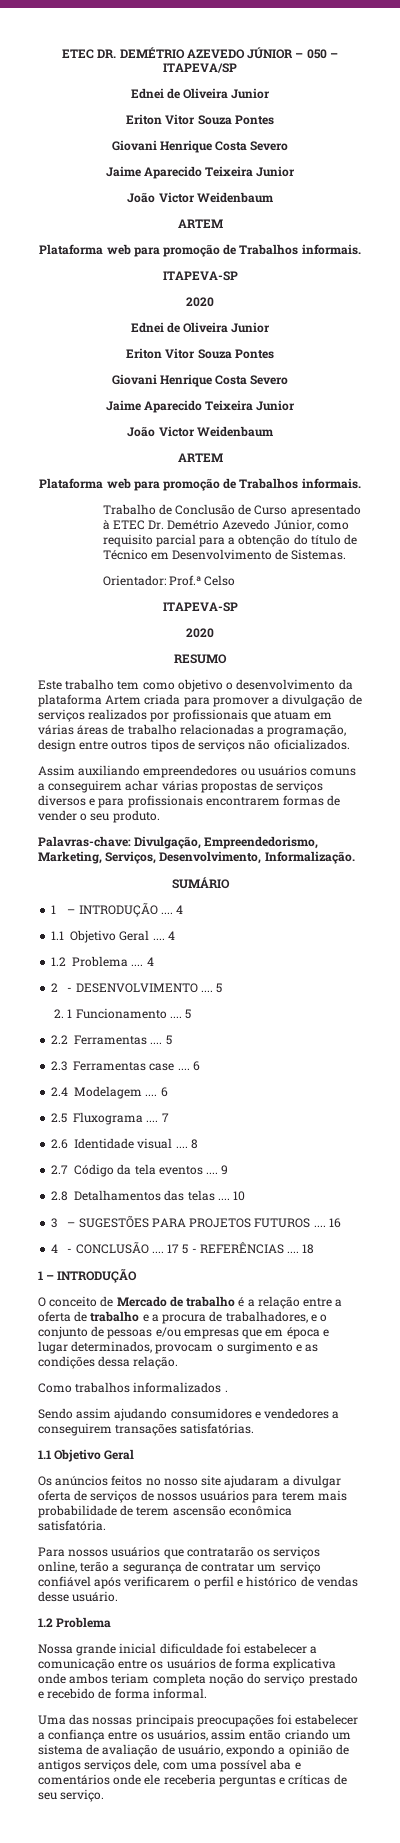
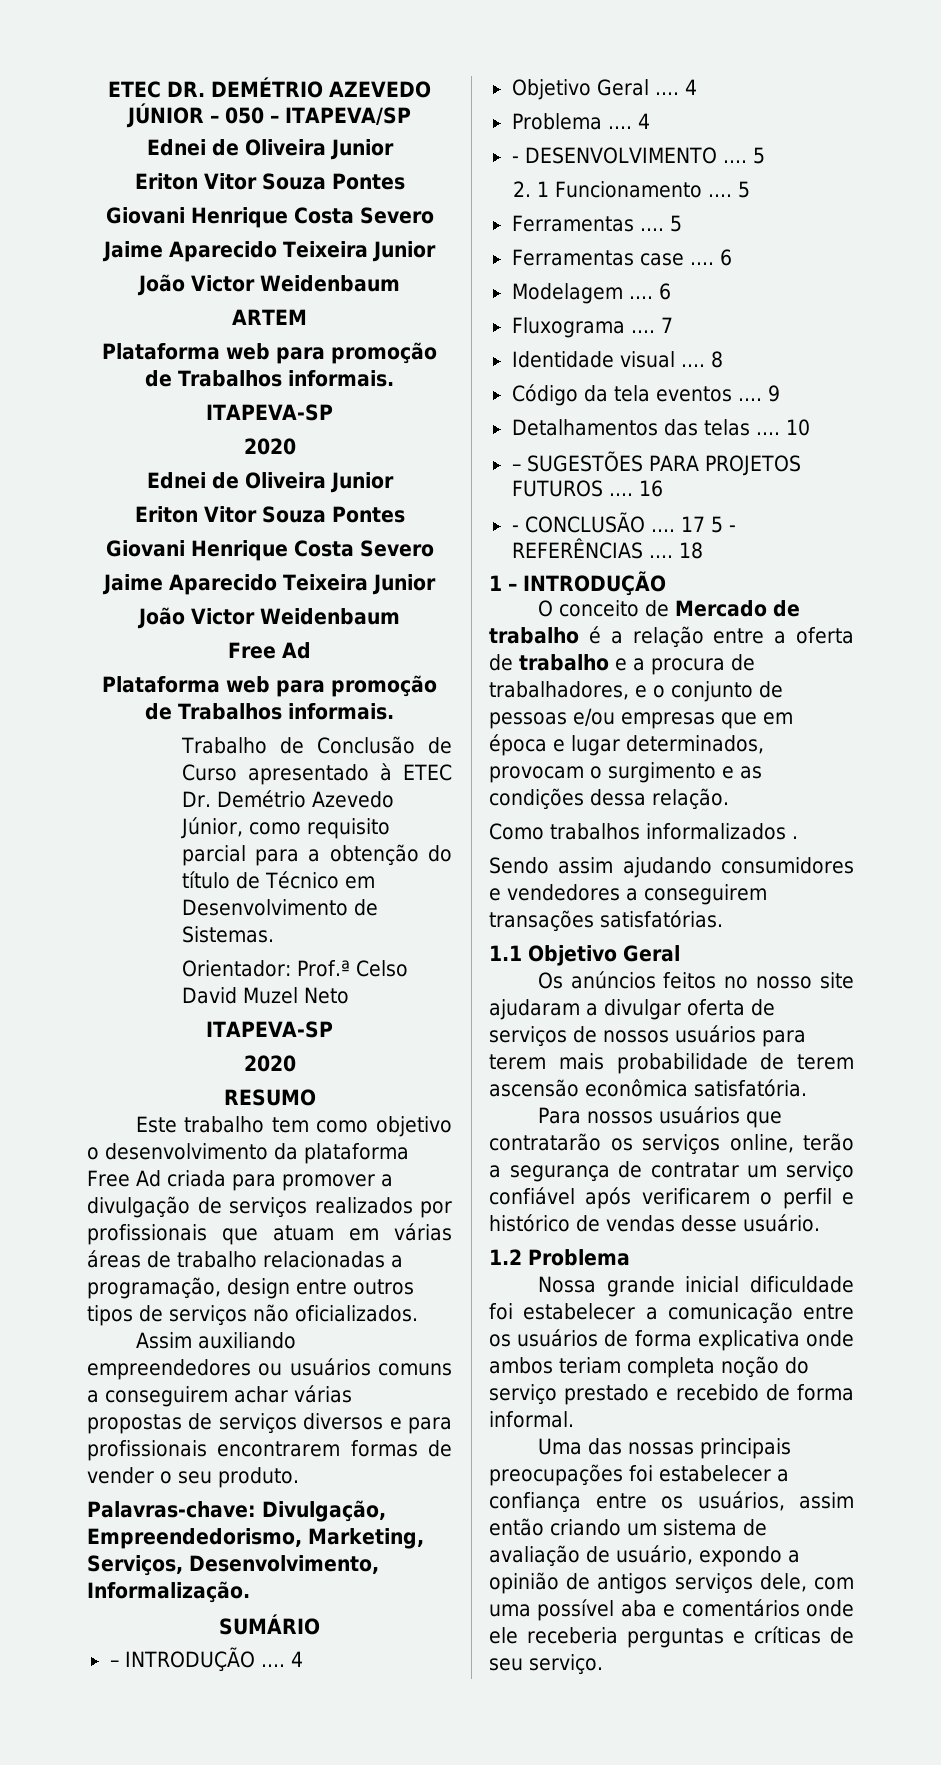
[177,453,223,462] ARTEM -> [228,642,311,659] Free Ad
(235, 580) none -> [181,987,349,1004] David Muzel Neto
[105,695,142,705] Artem -> [87,1170,161,1187] Free Ad
[51,905,57,914] 1 -> (320, 1624) none
[51,931,65,940] 1.1 -> (303, 1659) none
[51,957,67,966] 1.2 -> (697, 87) none
[51,983,59,992] 2 -> (650, 121) none
[51,1035,69,1044] 2.2 -> (750, 189) none
[51,1061,68,1071] 2.3 -> (682, 223) none
[51,1087,69,1096] 2.4 -> (732, 257) none
[51,1113,68,1123] 2.5 -> (671, 291) none
[51,1139,69,1149] 2.6 -> (673, 325) none
[51,1165,69,1174] 2.7 -> (723, 359) none
[51,1191,69,1201] 2.8 -> (780, 393) none
[51,1218,58,1228] 3 -> (810, 427) none
[51,1244,59,1253] 4 -> (663, 488) none

